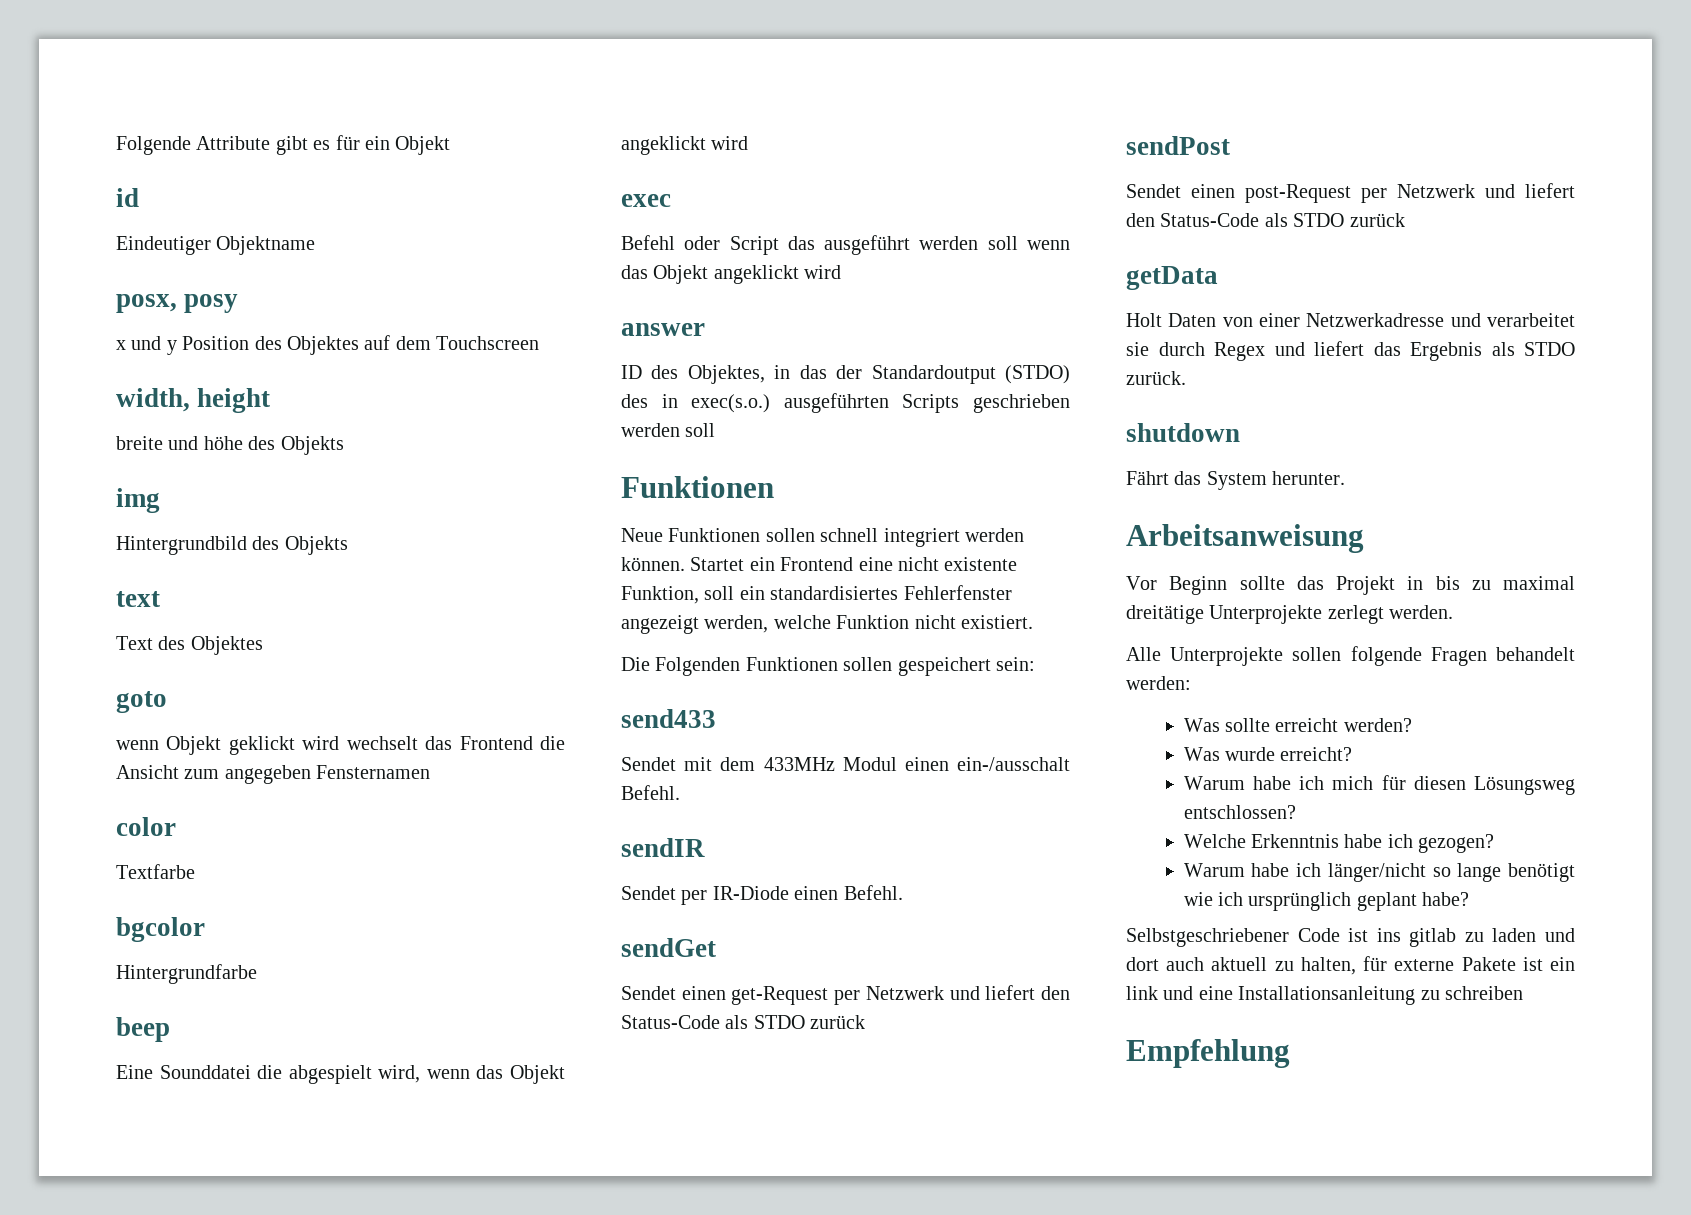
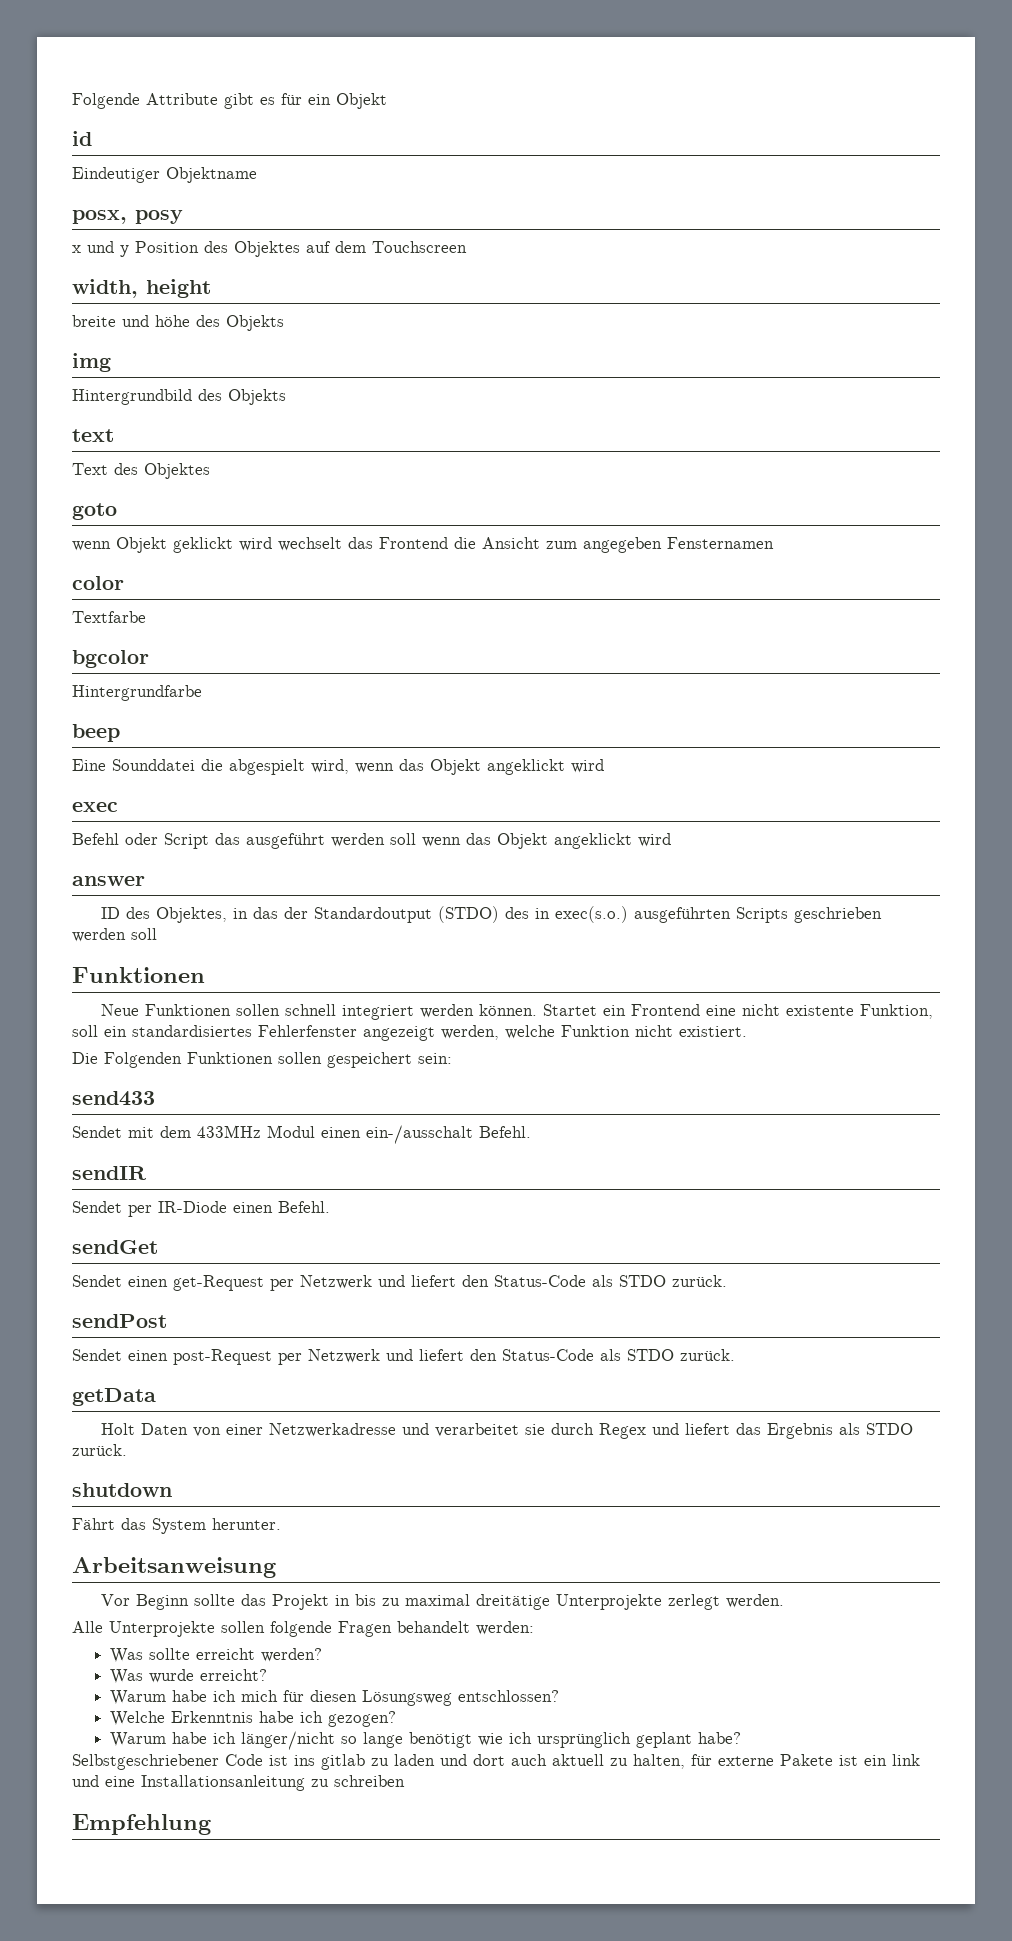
[810,1015,866,1029] zurück -> [672,1275,727,1287] zurück.
[1349,213,1405,227] zurück -> [680,1349,735,1361] zurück.

